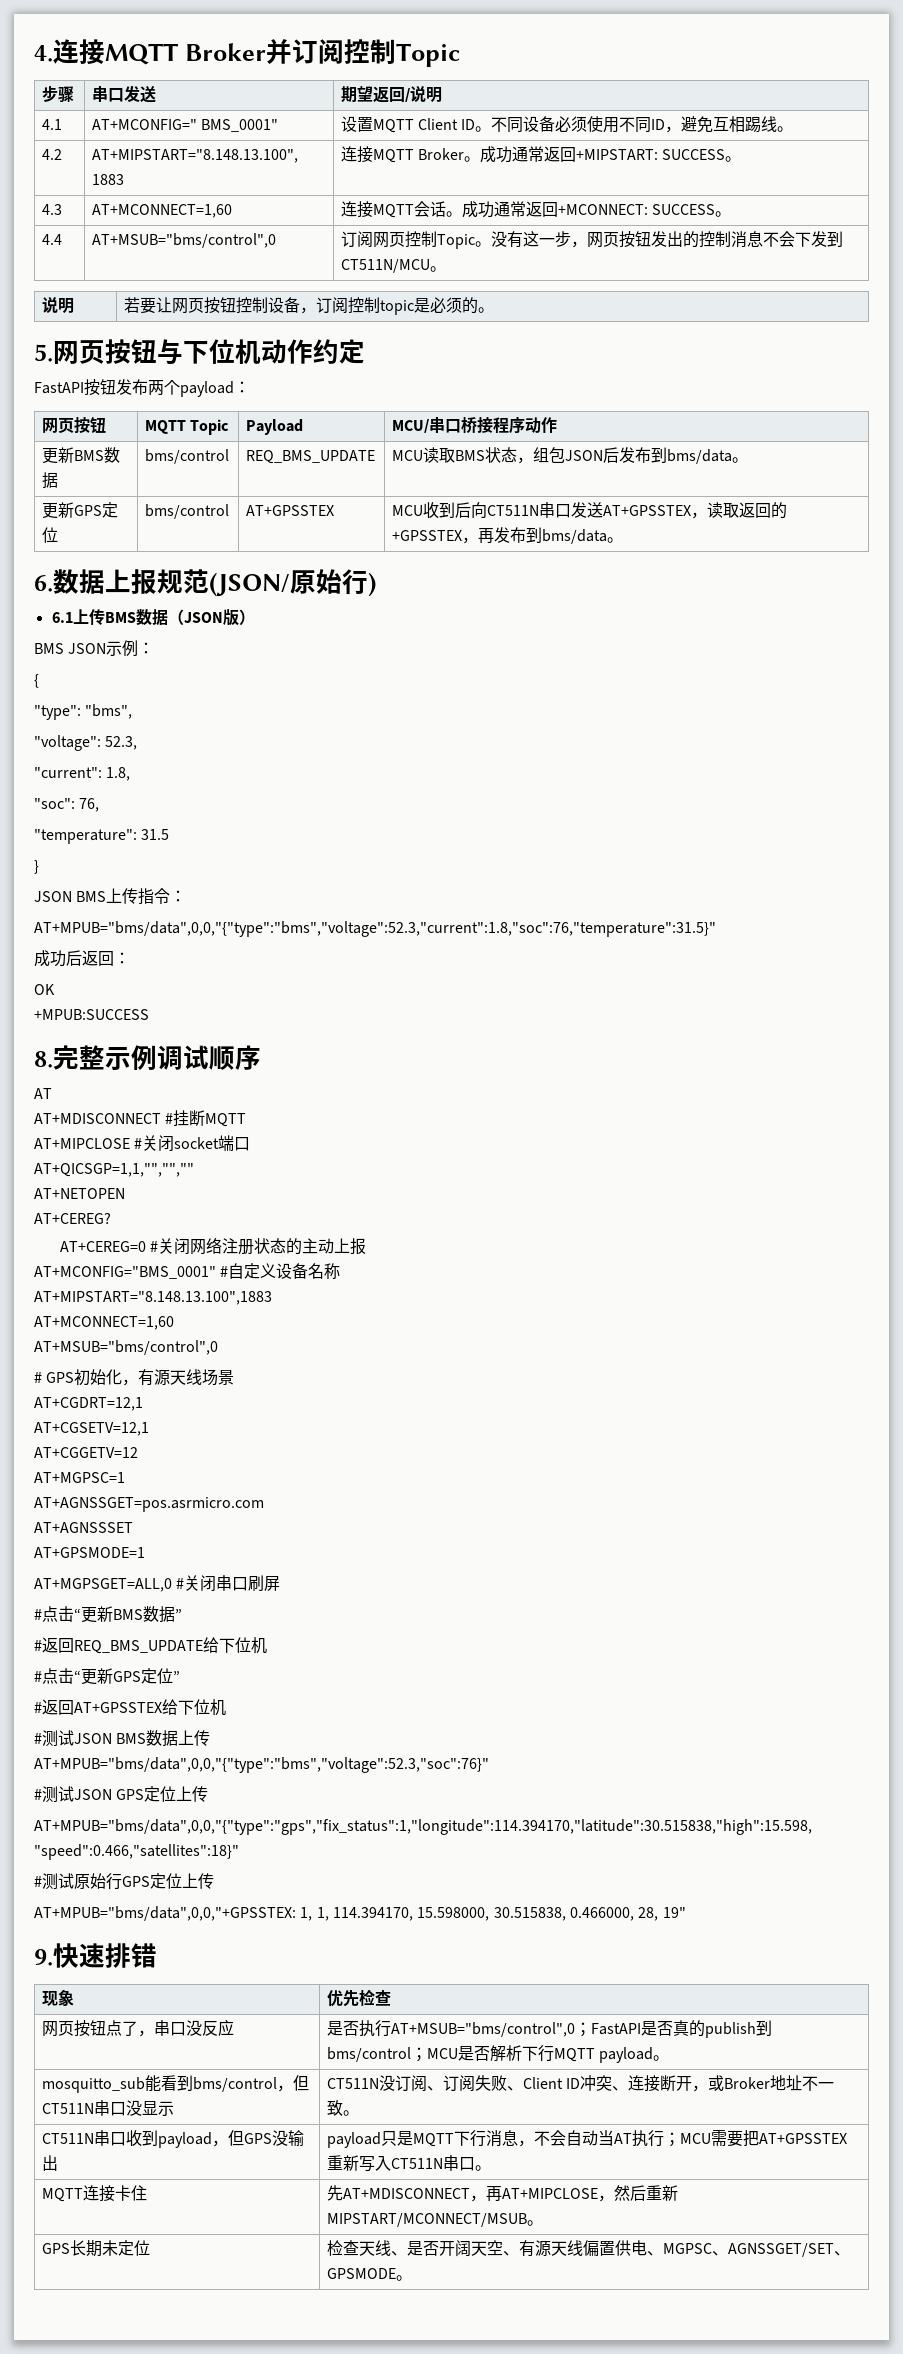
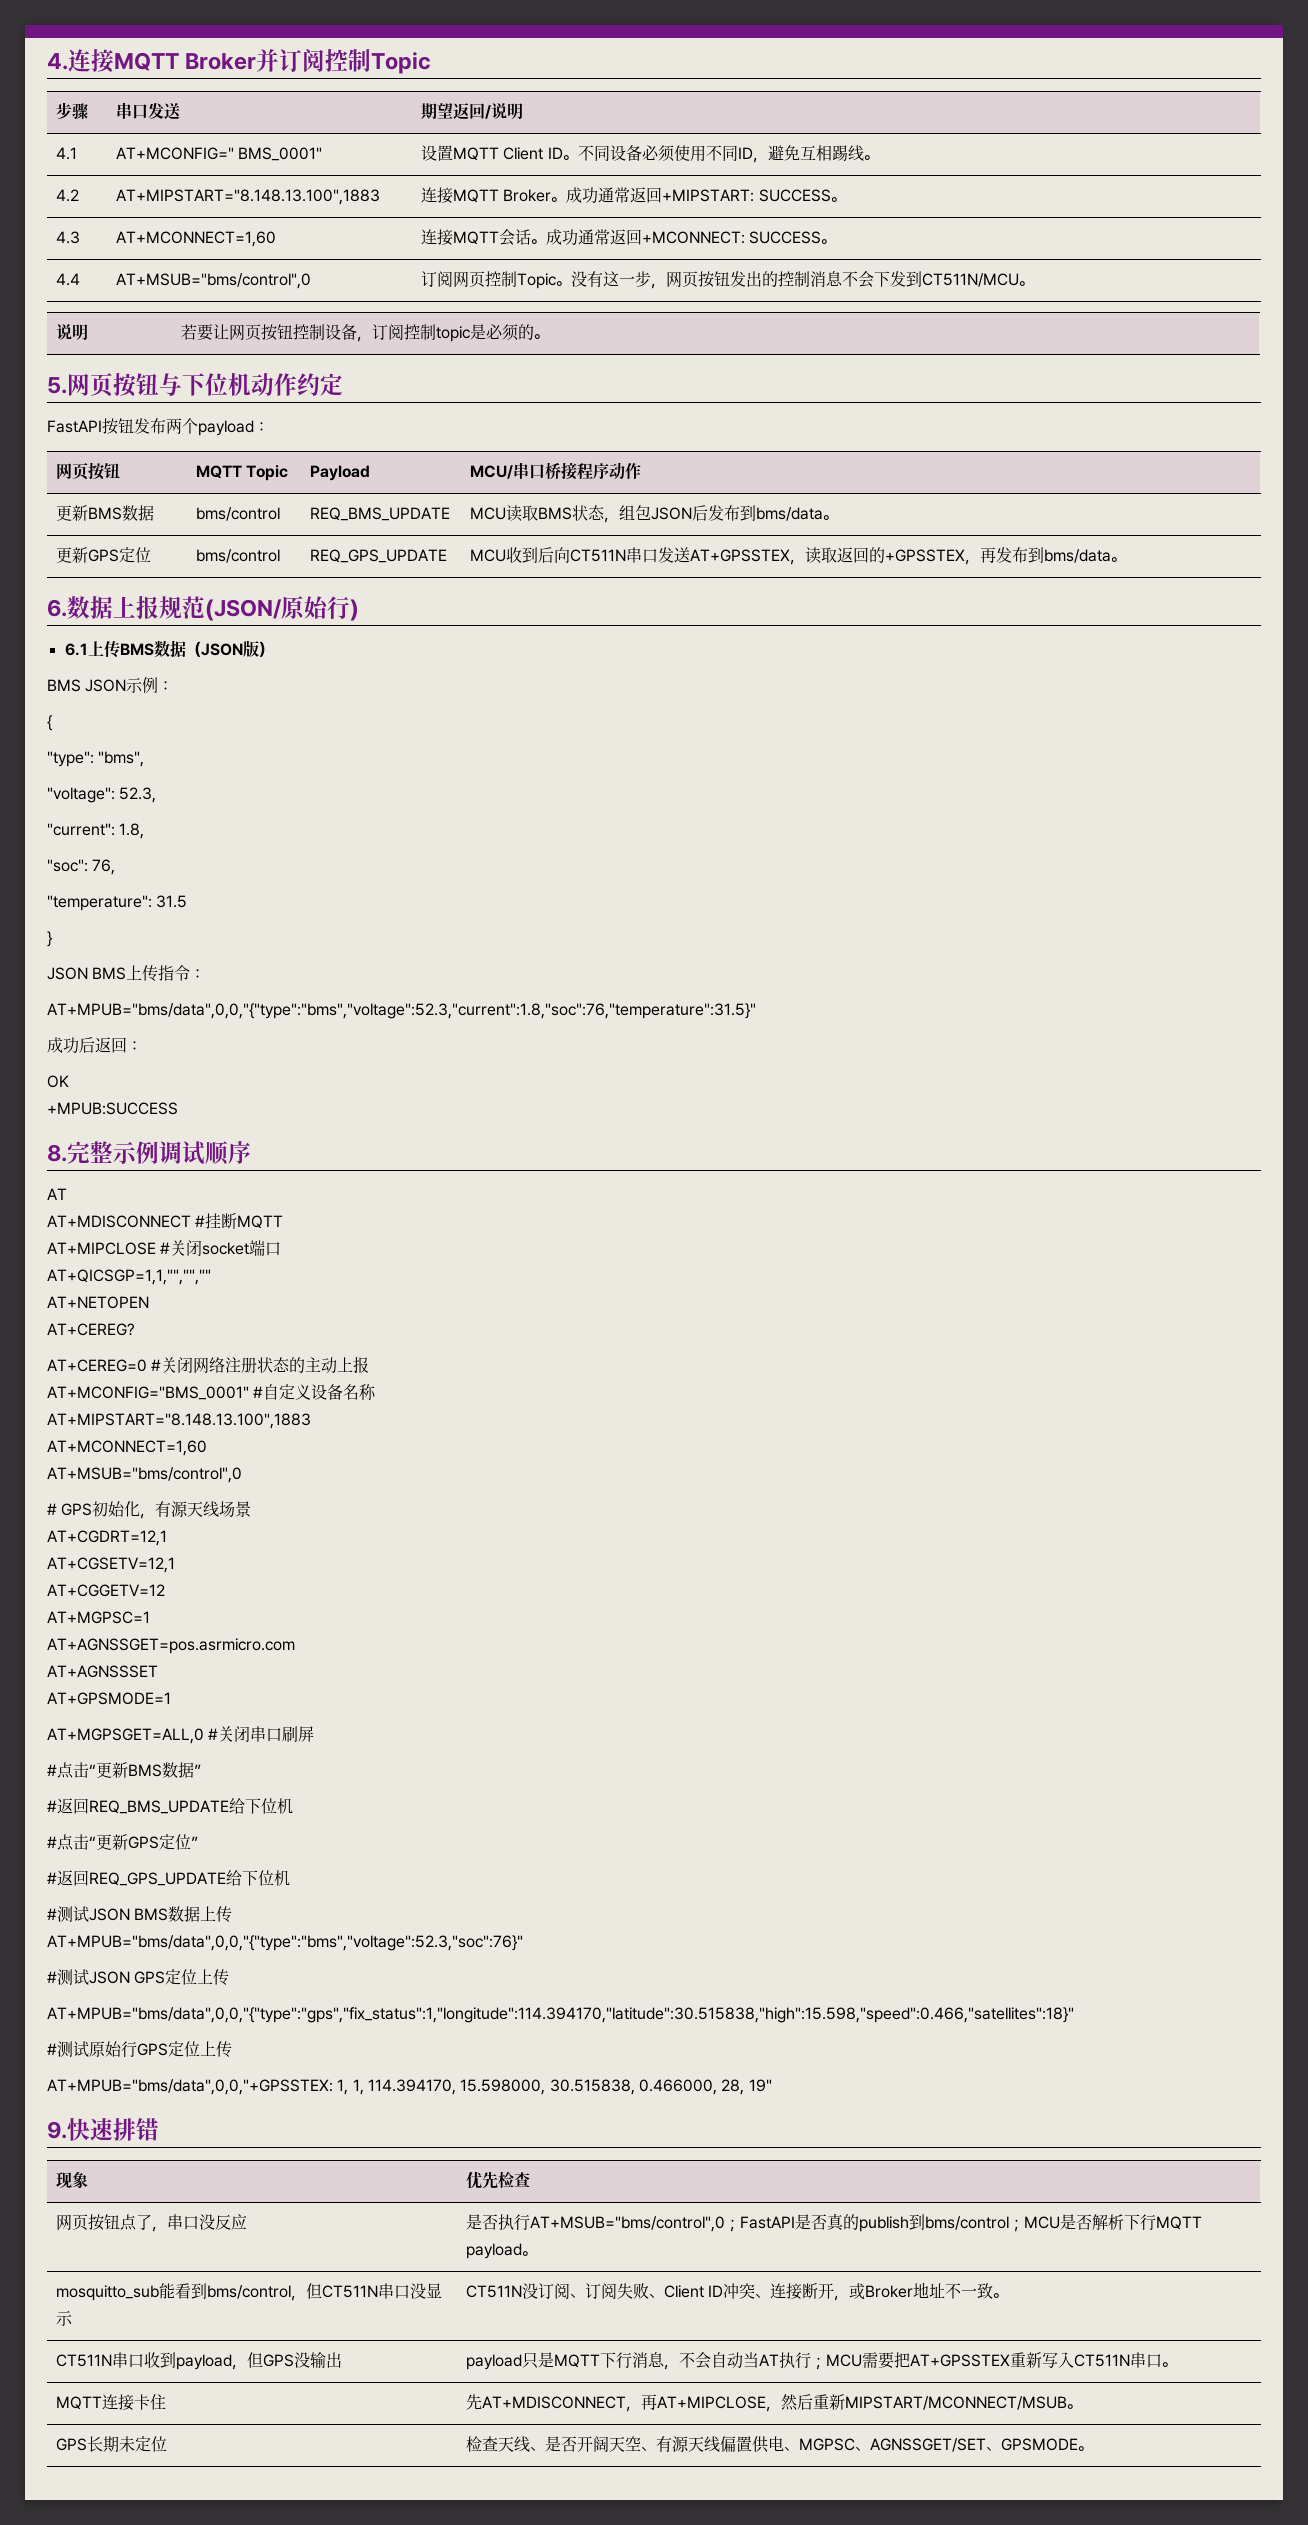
[245,505,334,516] AT+GPSSTEX -> [310,549,448,563] REQ_GPS_UPDATE
[74,1702,162,1713] AT+GPSSTEX -> [89,1872,226,1886] REQ_GPS_UPDATE

